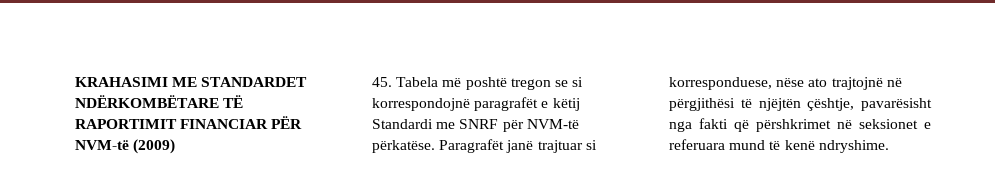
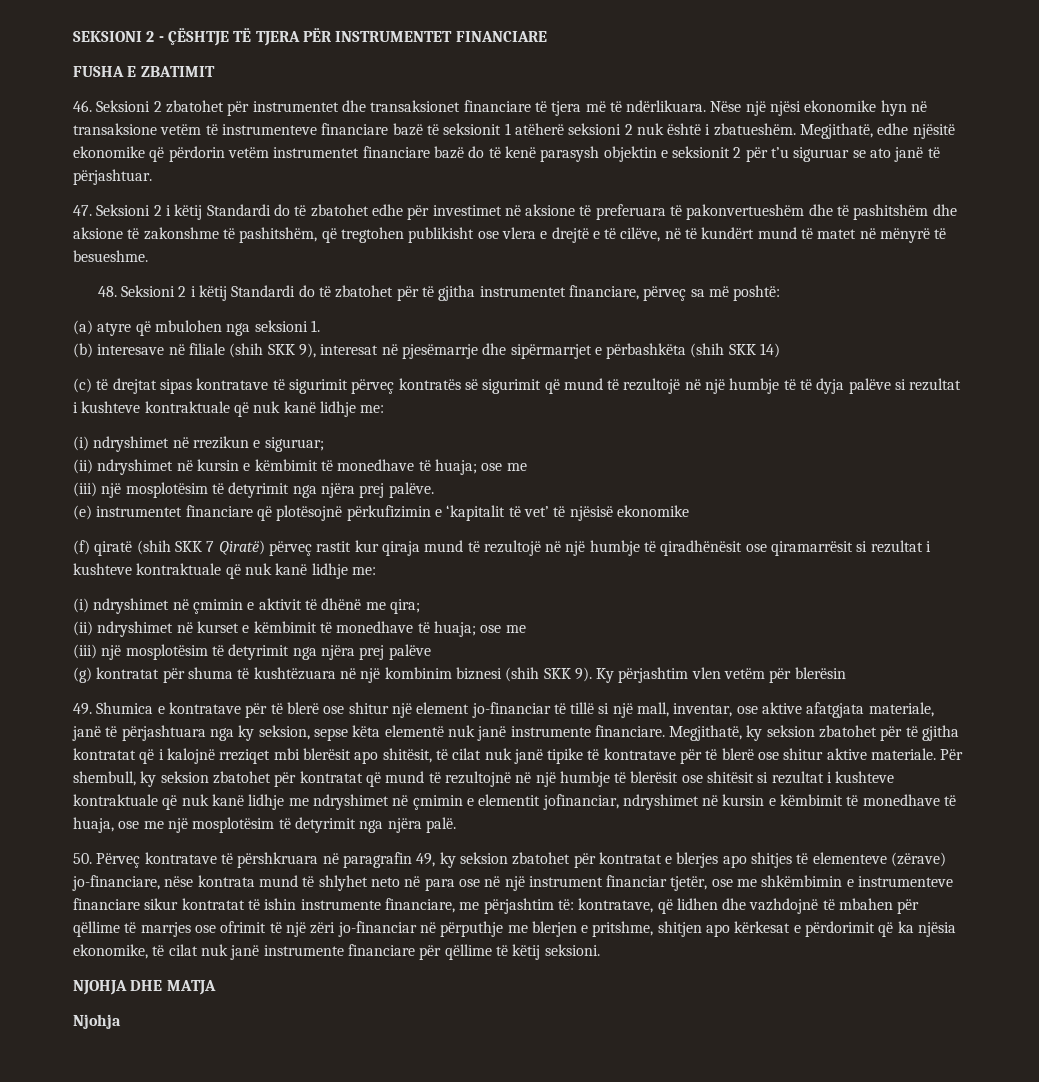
[75,77,308,87] [75,95,244,108] [75,116,303,129] [75,139,176,154] [372,77,584,90] [372,97,580,111] [372,119,579,132] [372,139,597,153] [669,77,902,90] [669,98,932,111] [669,118,931,132] [669,139,889,153] KRAHASIMI ME STANDARDET NDЁRKOMBЁTARE TЁ RAPORTIMIT FINANCIAR PËR NVM-të (2009) // 45. Tabela më poshtë tregon se si korrespondojnë paragrafët e këtij Standardi me SNRF për NVM-të përkatëse. Paragrafët janë trajtuar si korresponduese, nëse ato trajtojnë në përgjithësi të njëjtën çështje, pavarësisht nga fakti që përshkrimet në seksionet e referuara mund të kenë ndryshime. -> [73,28,547,46] [73,66,215,77] [73,100,928,116] [73,123,955,139] [73,146,940,162] [73,169,152,185] [73,204,957,220] [73,227,947,243] [73,250,148,262] [97,285,781,301] [73,320,320,336] [73,343,781,359] [73,378,962,394] [73,401,385,417] [73,436,324,452] [73,459,527,475] [73,482,434,498] [73,505,689,521] [73,540,932,556] [73,563,376,579] [73,598,420,614] [73,621,526,637] [73,644,431,660] [73,667,846,683] [73,702,934,718] [72,725,960,741] [73,748,964,764] [73,771,895,787] [73,794,957,810] [73,817,456,833] [73,852,947,868] [72,875,954,891] [73,898,920,914] [73,921,957,937] [73,944,600,960] [73,980,216,995] [73,1014,121,1029] SEKSIONI 2 - ÇËSHTJE TË TJERA PËR INSTRUMENTET FINANCIARE // FUSHA E ZBATIMIT // 46. Seksioni 2 zbatohet për instrumentet dhe transaksionet financiare të tjera më të ndërlikuara. Nëse një njësi ekonomike hyn në transaksione vetëm të instrumenteve financiare bazë të seksionit 1 atëherë seksioni 2 nuk është i zbatueshëm. Megjithatë, edhe njësitë ekonomike që përdorin vetëm instrumentet financiare bazë do të kenë parasysh objektin e seksionit 2 për t’u siguruar se ato janë të përjashtuar. // 47. Seksioni 2 i këtij Standardi do të zbatohet edhe për investimet në aksione të preferuara të pakonvertueshëm dhe të pashitshëm dhe aksione të zakonshme të pashitshëm, që tregtohen publikisht ose vlera e drejtë e të cilëve, në të kundërt mund të matet në mënyrë të besueshme. // 48. Seksioni 2 i këtij Standardi do të zbatohet për të gjitha instrumentet financiare, përveç sa më poshtë: // (a) atyre që mbulohen nga seksioni 1. // (b) interesave në filiale (shih SKK 9), interesat në pjesëmarrje dhe sipërmarrjet e përbashkëta (shih SKK 14) // (c) të drejtat sipas kontratave të sigurimit përveç kontratës së sigurimit që mund të rezultojë në një humbje të të dyja palëve si rezultat i kushteve kontraktuale që nuk kanë lidhje me: // (i) ndryshimet në rrezikun e siguruar; // (ii) ndryshimet në kursin e këmbimit të monedhave të huaja; ose me // (iii) një mosplotësim të detyrimit nga njëra prej palëve. // (e) instrumentet financiare që plotësojnë përkufizimin e ‘kapitalit të vet’ të njësisë ekonomike // (f) qiratë (shih SKK 7 Qiratë) përveç rastit kur qiraja mund të rezultojë në një humbje të qiradhënësit ose qiramarrësit si rezultat i kushteve kontraktuale që nuk kanë lidhje me: // (i) ndryshimet në çmimin e aktivit të dhënë me qira; // (ii) ndryshimet në kurset e këmbimit të monedhave të huaja; ose me // (iii) një mosplotësim të detyrimit nga njëra prej palëve // (g) kontratat për shuma të kushtëzuara në një kombinim biznesi (shih SKK 9). Ky përjashtim vlen vetëm për blerësin // 49. Shumica e kontratave për të blerë ose shitur një element jo-financiar të tillë si një mall, inventar, ose aktive afatgjata materiale, janë të përjashtuara nga ky seksion, sepse këta elementë nuk janë instrumente financiare. Megjithatë, ky seksion zbatohet për të gjitha kontratat që i kalojnë rreziqet mbi blerësit apo shitësit, të cilat nuk janë tipike të kontratave për të blerë ose shitur aktive materiale. Për shembull, ky seksion zbatohet për kontratat që mund të rezultojnë në një humbje të blerësit ose shitësit si rezultat i kushteve kontraktuale që nuk kanë lidhje me ndryshimet në çmimin e elementit jofinanciar, ndryshimet në kursin e këmbimit të monedhave të huaja, ose me një mosplotësim të detyrimit nga njëra palë. // 50. Përveç kontratave të përshkruara në paragrafin 49, ky seksion zbatohet për kontratat e blerjes apo shitjes të elementeve (zërave) jo-financiare, nëse kontrata mund të shlyhet neto në para ose në një instrument financiar tjetër, ose me shkëmbimin e instrumenteve financiare sikur kontratat të ishin instrumente financiare, me përjashtim të: kontratave, që lidhen dhe vazhdojnë të mbahen për qëllime të marrjes ose ofrimit të një zëri jo-financiar në përputhje me blerjen e pritshme, shitjen apo kërkesat e përdorimit që ka njësia ekonomike, të cilat nuk janë instrumente financiare për qëllime të këtij seksioni. // NJOHJA DHE MATJA // Njohja

